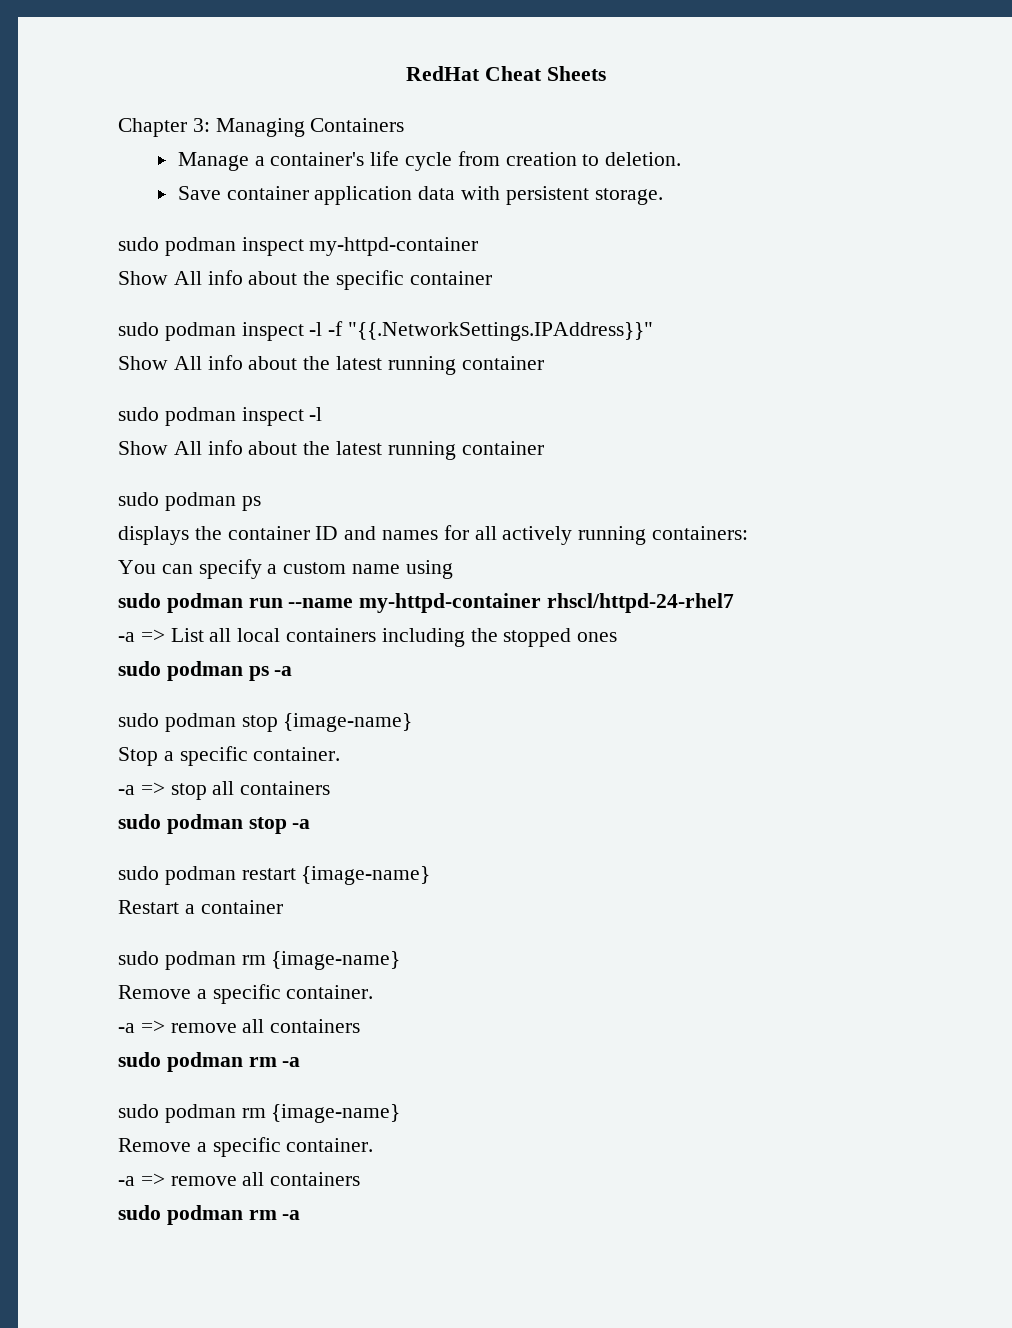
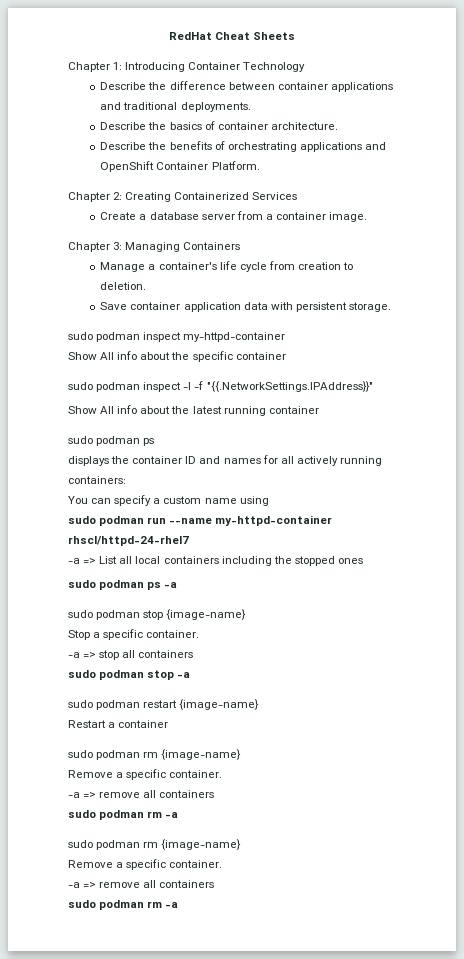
(606, 73) none -> [68,62,306,72] [100,81,393,92] [100,102,251,112] [100,121,338,130] [100,141,386,152] [100,161,260,172] [68,192,298,202] [100,211,368,222] // Chapter 1: Introducing Container Technology // Describe the difference between container applications and traditional deployments. // Describe the basics of container architecture. // Describe the benefits of orchestrating applications and OpenShift Container Platform. // Chapter 2: Creating Containerized Services // Create a database server from a container image.
[118,407,323,426] [118,440,544,460] // sudo podman inspect -l // Show All info about the latest running container -> (319, 410) none

